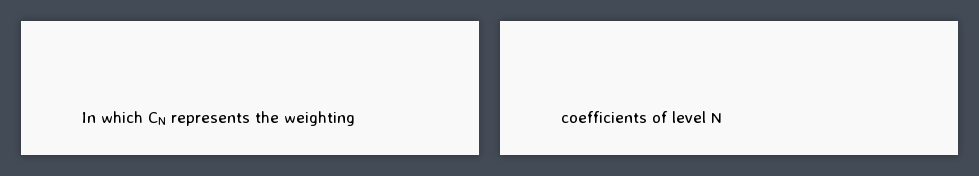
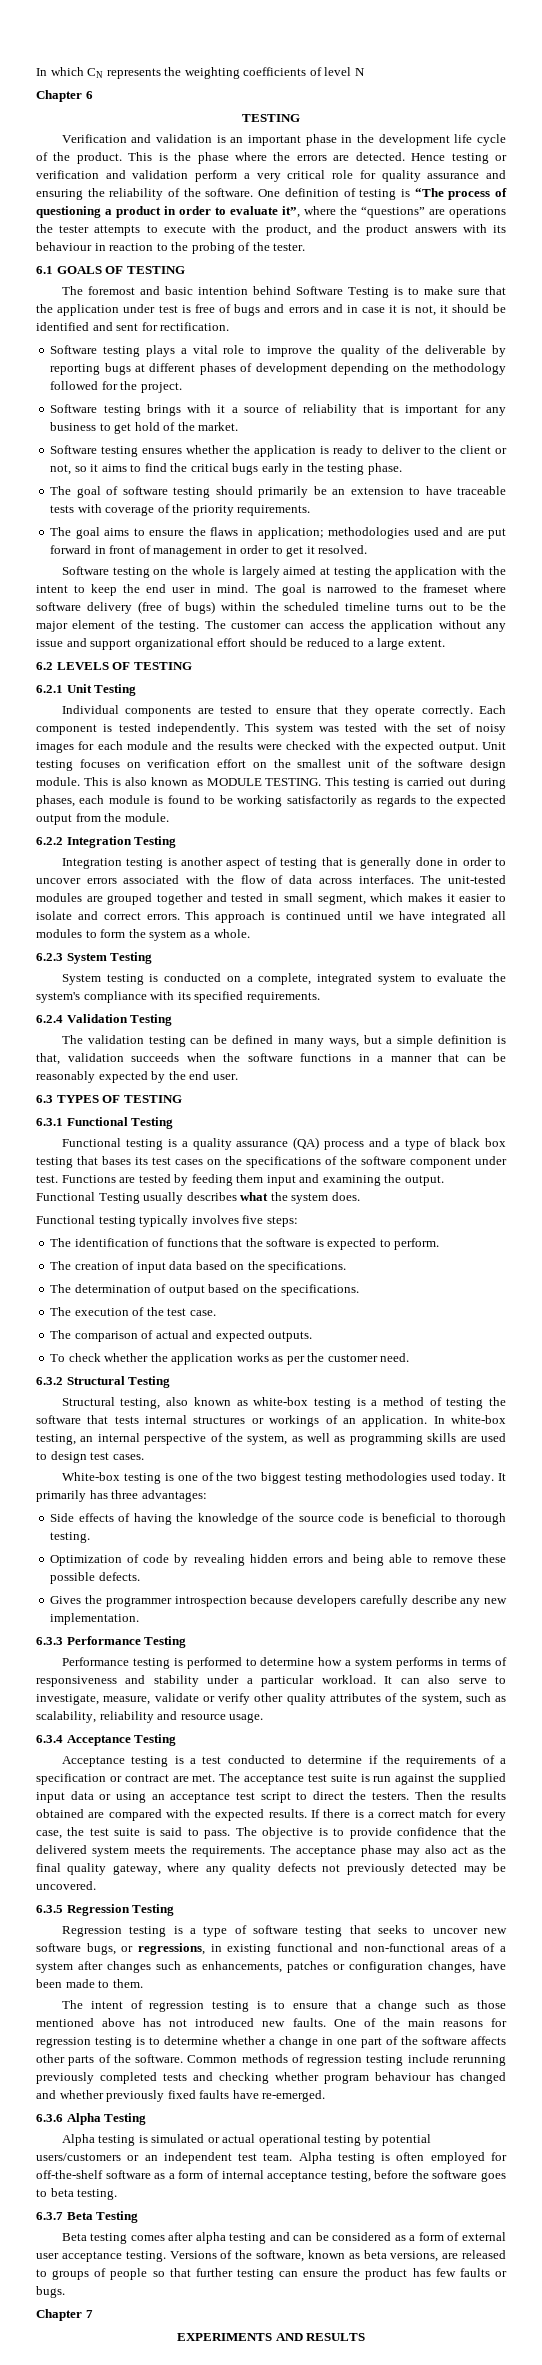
(722, 118) none -> [36,90,93,102] [242,114,300,122] [61,134,507,146] [36,152,508,164] [36,170,507,182] [36,188,507,200] [36,206,506,218] [36,224,506,236] [36,242,306,254] [36,266,185,274] [61,286,506,298] [36,304,507,316] [36,322,230,331] [50,345,506,357] [50,363,506,375] [50,381,182,393] [50,404,507,416] [50,422,239,434] [50,445,507,457] [50,463,402,475] [50,486,507,498] [50,504,311,516] [50,527,506,539] [50,545,368,557] [61,566,506,578] [36,584,506,596] [36,601,506,614] [36,620,506,632] [36,638,445,650] [36,662,192,670] [36,684,137,696] [61,705,506,717] [36,723,506,735] [36,741,507,753] [36,759,506,771] [36,777,506,789] [36,795,506,807] [36,813,169,825] [36,836,177,848] [61,857,507,869] [36,875,506,884] [36,893,506,905] [36,911,506,923] [36,929,250,941] [36,952,153,964] [61,973,506,985] [36,991,320,1003] [36,1014,173,1026] [61,1035,506,1047] [36,1053,506,1065] [36,1071,238,1083] [36,1095,182,1103] [36,1117,174,1129] [61,1137,507,1150] [36,1156,507,1168] [36,1174,444,1186] [36,1192,360,1204] [36,1215,298,1227] [50,1238,440,1250] [50,1261,347,1273] [50,1284,359,1296] [50,1307,216,1316] [50,1330,313,1342] [50,1353,410,1365] [36,1376,171,1388] [61,1397,507,1409] [36,1415,507,1427] [36,1433,506,1445] [36,1451,144,1463] [61,1472,507,1484] [36,1490,207,1502] [50,1513,506,1525] [50,1532,91,1543] [50,1554,507,1566] [50,1572,140,1584] [50,1595,507,1607] [50,1613,140,1625] [36,1636,187,1648] [61,1657,508,1669] [36,1675,506,1687] [36,1693,506,1705] [36,1711,264,1723] [36,1734,177,1746] [61,1755,506,1767] [36,1773,507,1785] [36,1791,507,1803] [36,1809,506,1821] [36,1827,507,1839] [36,1845,506,1857] [36,1863,506,1875] [36,1881,96,1890] [36,1904,175,1916] [61,1925,507,1937] [36,1943,506,1955] [36,1961,506,1973] [36,1979,143,1988] [61,2000,506,2012] [36,2018,507,2027] [36,2036,506,2048] [36,2054,506,2066] [36,2072,506,2084] [36,2090,326,2102] [36,2113,147,2125] [61,2134,432,2146] [36,2152,507,2164] [36,2170,506,2182] [36,2188,118,2200] [36,2211,139,2223] [61,2232,506,2244] [36,2250,506,2262] [36,2268,507,2280] [36,2286,65,2298] [36,2309,93,2321] [176,2333,366,2341] // Chapter 6 // TESTING // Verification and validation is an important phase in the development life cycle of the product. This is the phase where the errors are detected. Hence testing or verification and validation perform a very critical role for quality assurance and ensuring the reliability of the software. One definition of testing is “The process of questioning a product in order to evaluate it”, where the “questions” are operations the tester attempts to execute with the product, and the product answers with its behaviour in reaction to the probing of the tester. // 6.1 GOALS OF TESTING // The foremost and basic intention behind Software Testing is to make sure that the application under test is free of bugs and errors and in case it is not, it should be identified and sent for rectification. // Software testing plays a vital role to improve the quality of the deliverable by reporting bugs at different phases of development depending on the methodology followed for the project. // Software testing brings with it a source of reliability that is important for any business to get hold of the market. // Software testing ensures whether the application is ready to deliver to the client or not, so it aims to find the critical bugs early in the testing phase. // The goal of software testing should primarily be an extension to have traceable tests with coverage of the priority requirements. // The goal aims to ensure the flaws in application; methodologies used and are put forward in front of management in order to get it resolved. // Software testing on the whole is largely aimed at testing the application with the intent to keep the end user in mind. The goal is narrowed to the frameset where software delivery (free of bugs) within the scheduled timeline turns out to be the major element of the testing. The customer can access the application without any issue and support organizational effort should be reduced to a large extent. // 6.2 LEVELS OF TESTING // 6.2.1 Unit Testing // Individual components are tested to ensure that they operate correctly. Each component is tested independently. This system was tested with the set of noisy images for each module and the results were checked with the expected output. Unit testing focuses on verification effort on the smallest unit of the software design module. This is also known as MODULE TESTING. This testing is carried out during phases, each module is found to be working satisfactorily as regards to the expected output from the module. // 6.2.2 Integration Testing // Integration testing is another aspect of testing that is generally done in order to uncover errors associated with the flow of data across interfaces. The unit-tested modules are grouped together and tested in small segment, which makes it easier to isolate and correct errors. This approach is continued until we have integrated all modules to form the system as a whole. // 6.2.3 System Testing // System testing is conducted on a complete, integrated system to evaluate the system's compliance with its specified requirements. // 6.2.4 Validation Testing // The validation testing can be defined in many ways, but a simple definition is that, validation succeeds when the software functions in a manner that can be reasonably expected by the end user. // 6.3 TYPES OF TESTING // 6.3.1 Functional Testing // Functional testing is a quality assurance (QA) process and a type of black box testing that bases its test cases on the specifications of the software component under test. Functions are tested by feeding them input and examining the output. Functional Testing usually describes what the system does. // Functional testing typically involves five steps: // The identification of functions that the software is expected to perform. // The creation of input data based on the specifications. // The determination of output based on the specifications. // The execution of the test case. // The comparison of actual and expected outputs. // To check whether the application works as per the customer need. // 6.3.2 Structural Testing // Structural testing, also known as white-box testing is a method of testing the software that tests internal structures or workings of an application. In white-box testing, an internal perspective of the system, as well as programming skills are used to design test cases. // White-box testing is one of the two biggest testing methodologies used today. It primarily has three advantages: // Side effects of having the knowledge of the source code is beneficial to thorough testing. // Optimization of code by revealing hidden errors and being able to remove these possible defects. // Gives the programmer introspection because developers carefully describe any new implementation. // 6.3.3 Performance Testing // Performance testing is performed to determine how a system performs in terms of responsiveness and stability under a particular workload. It can also serve to investigate, measure, validate or verify other quality attributes of the system, such as scalability, reliability and resource usage. // 6.3.4 Acceptance Testing // Acceptance testing is a test conducted to determine if the requirements of a specification or contract are met. The acceptance test suite is run against the supplied input data or using an acceptance test script to direct the testers. Then the results obtained are compared with the expected results. If there is a correct match for every case, the test suite is said to pass. The objective is to provide confidence that the delivered system meets the requirements. The acceptance phase may also act as the final quality gateway, where any quality defects not previously detected may be uncovered. // 6.3.5 Regression Testing // Regression testing is a type of software testing that seeks to uncover new software bugs, or regressions, in existing functional and non-functional areas of a system after changes such as enhancements, patches or configuration changes, have been made to them. // The intent of regression testing is to ensure that a change such as those mentioned above has not introduced new faults. One of the main reasons for regression testing is to determine whether a change in one part of the software affects other parts of the software. Common methods of regression testing include rerunning previously completed tests and checking whether program behaviour has changed and whether previously fixed faults have re-emerged. // 6.3.6 Alpha Testing // Alpha testing is simulated or actual operational testing by potential users/customers or an independent test team. Alpha testing is often employed for off-the-shelf software as a form of internal acceptance testing, before the software goes to beta testing. // 6.3.7 Beta Testing // Beta testing comes after alpha testing and can be considered as a form of external user acceptance testing. Versions of the software, known as beta versions, are released to groups of people so that further testing can ensure the product has few faults or bugs. // Chapter 7 // EXPERIMENTS AND RESULTS

